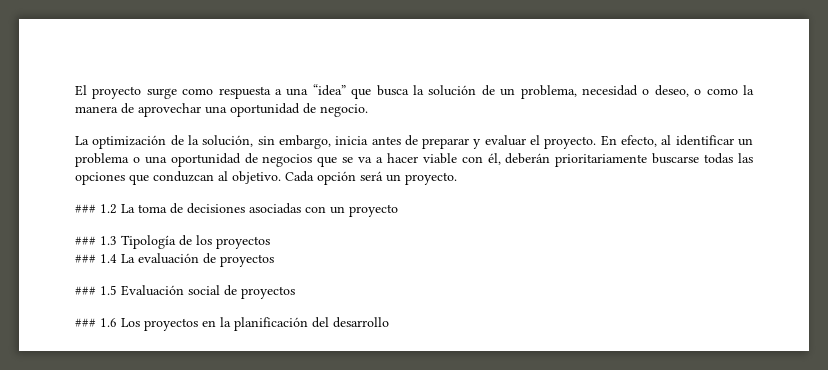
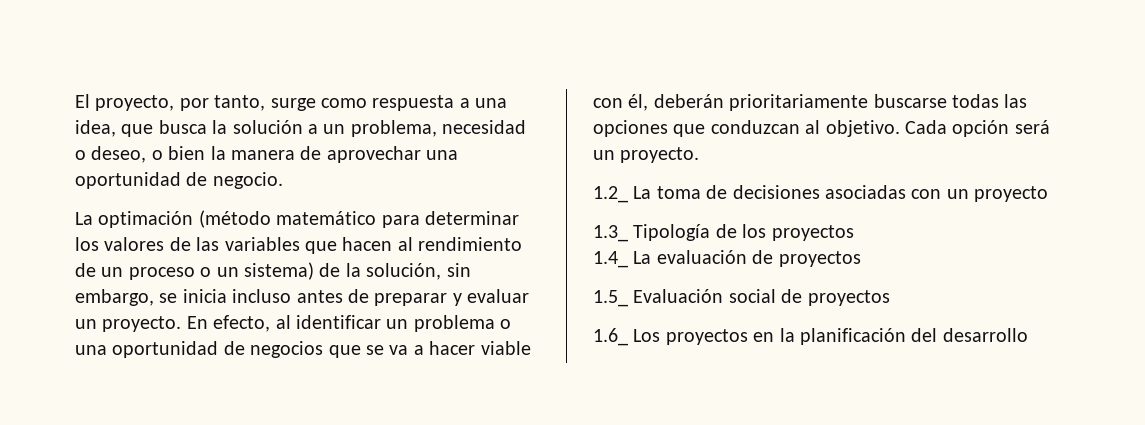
[92,86,142,99] proyecto -> [95,95,266,111] proyecto, por tanto,
[312,84,346,96] “idea” -> [75,120,116,137] idea,
[481,85,495,96] de -> [308,124,318,134] a
[706,88,738,95] como -> [168,146,206,160] bien
[92,135,167,149] optimización -> [98,210,519,228] [75,237,523,254] [75,262,314,280] optimación (método matemático para determinar los valores de las variables que hacen al rendimiento de un proceso o un sistema)
[335,136,369,145] inicia -> [159,289,292,303] se inicia incluso
[530,135,541,145] el -> [75,319,97,329] un
[75,204,117,214] ### 1.2 -> [593,186,628,203] 1.2_
[75,236,117,245] ### 1.3 -> [593,225,628,242] 1.3_
[75,254,117,263] ### 1.4 -> [593,251,628,268] 1.4_
[75,285,117,295] ### 1.5 -> [593,290,628,307] 1.5_
[75,318,117,327] ### 1.6 -> [593,328,628,346] 1.6_

